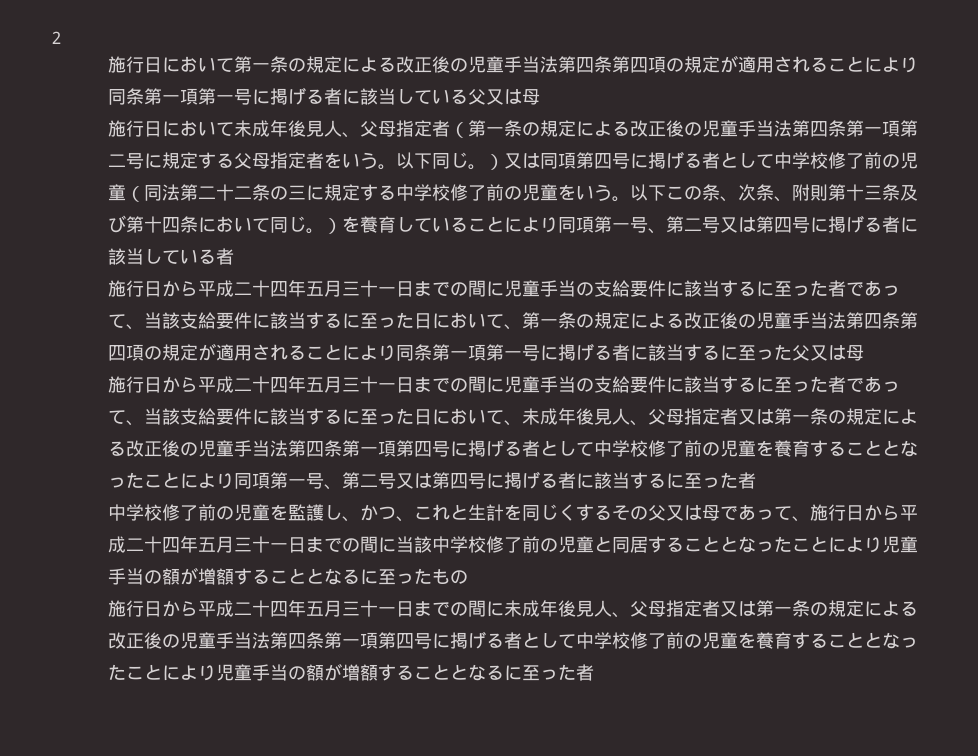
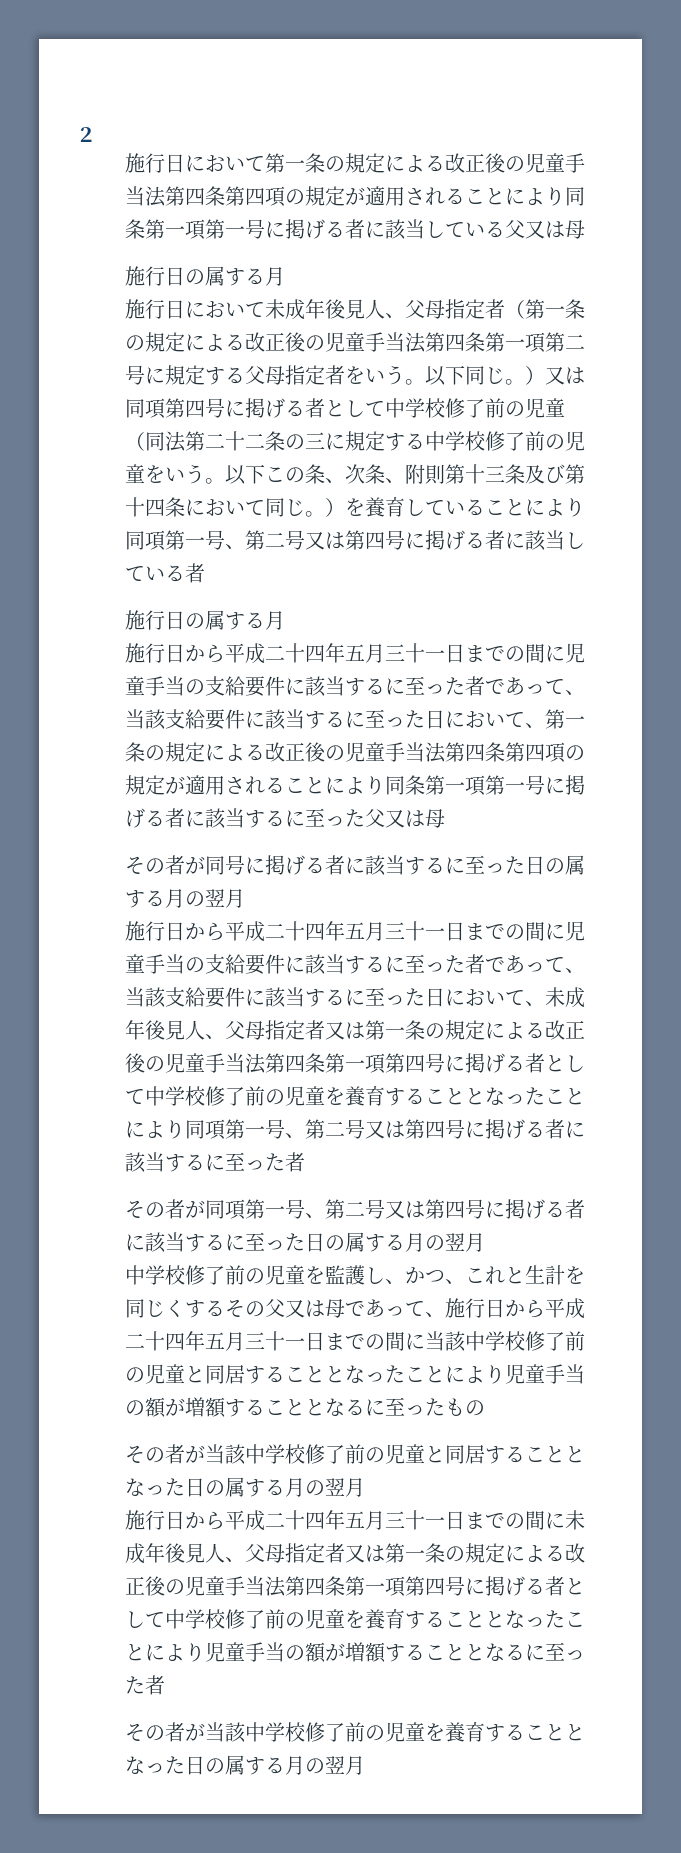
(541, 97) none -> [125,266,286,286] // 施行日の属する月
(235, 256) none -> [125,610,286,630] // 施行日の属する月
(865, 353) none -> [125,855,586,876] [125,889,246,908] // その者が同号に掲げる者に該当するに至った日の属する月の翌月
(757, 480) none -> [125,1199,586,1220] [125,1232,486,1253] // その者が同項第一号、第二号又は第四号に掲げる者に該当するに至った日の属する月の翌月
(469, 577) none -> [125,1444,586,1465] [125,1477,366,1497] // その者が当該中学校修了前の児童と同居することとなった日の属する月の翌月
(595, 672) none -> [125,1722,586,1743] [125,1755,366,1775] // その者が当該中学校修了前の児童を養育することとなった日の属する月の翌月

